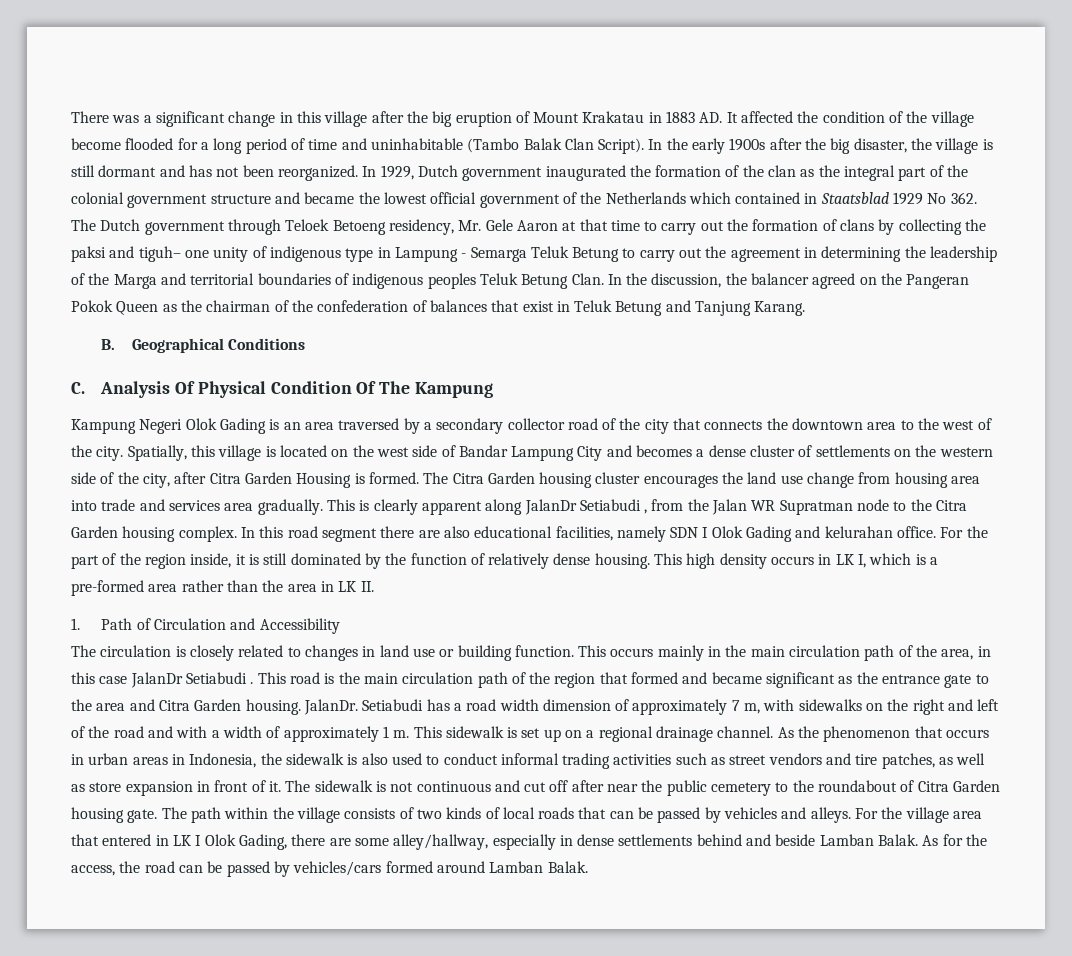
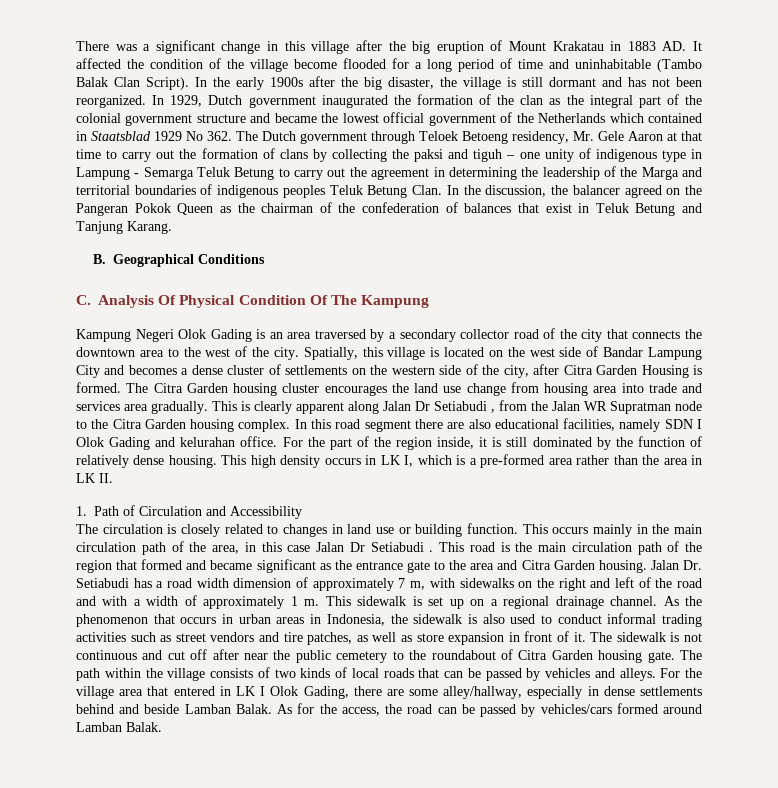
[138,246,181,262] tiguh– -> [473,149,516,162] tiguh –
[524,499,577,515] JalanDr -> [383,401,430,411] Jalan Dr
[130,672,183,688] JalanDr -> [316,542,365,552] Jalan Dr
[303,699,358,715] JalanDr. -> [650,560,702,570] Jalan Dr.

